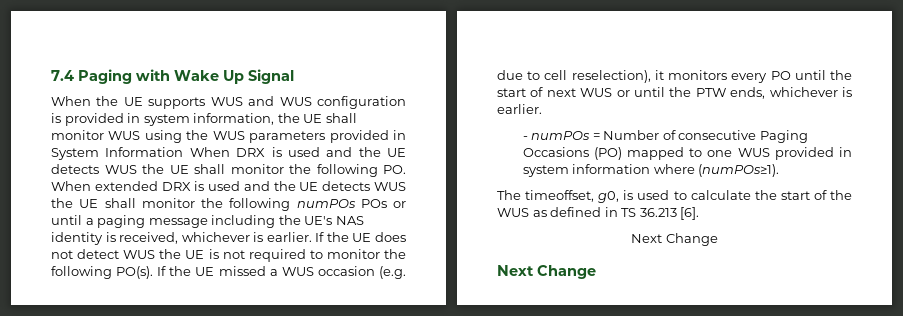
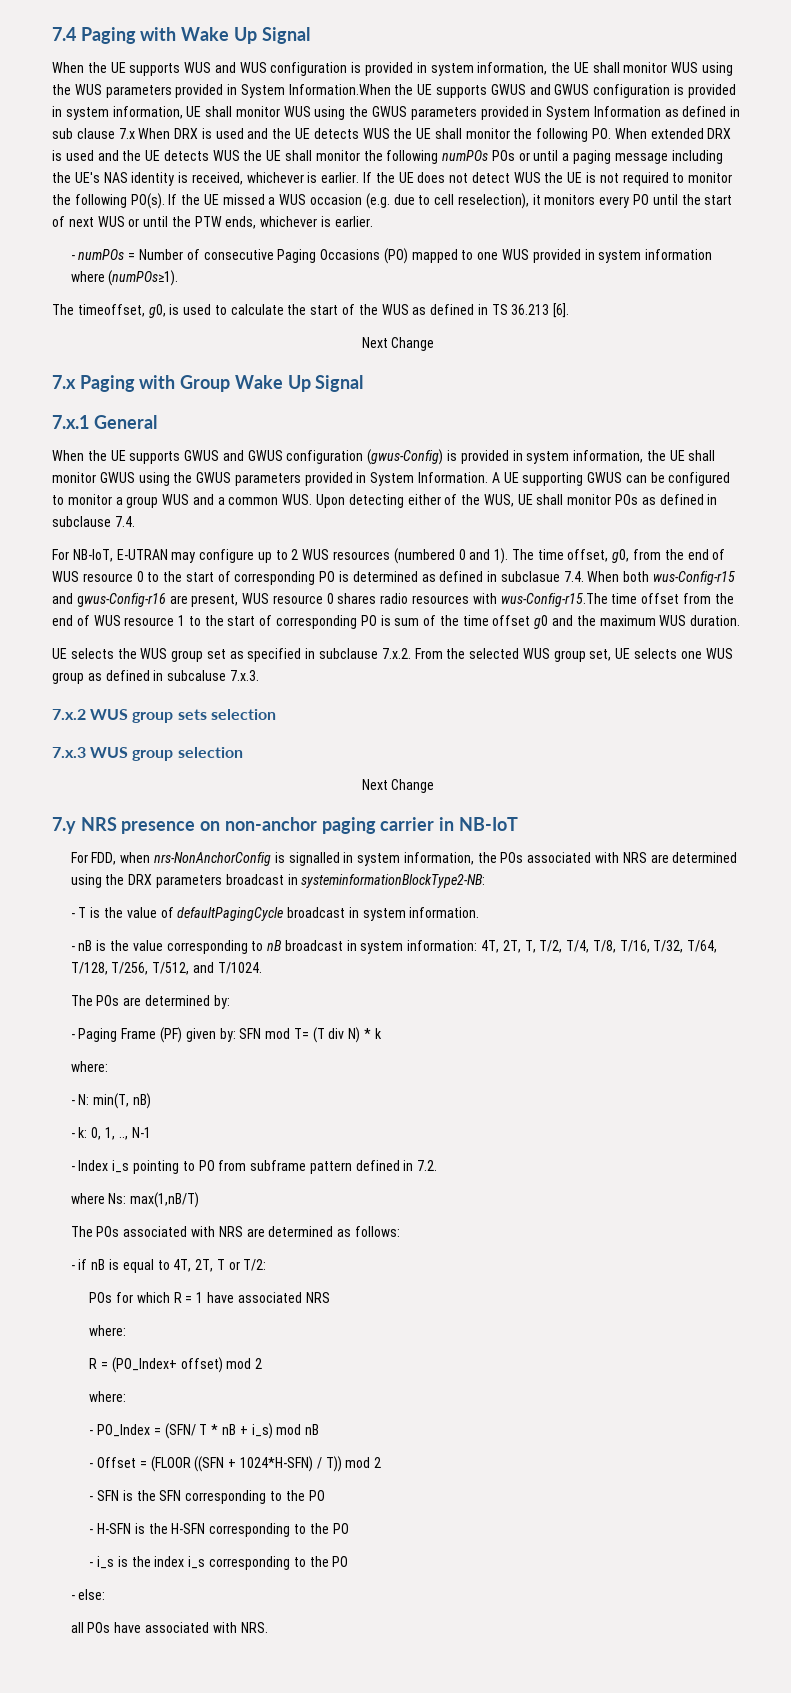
[105,147,184,157] Information -> [288,84,736,98] [52,106,741,120] [52,128,135,139] Information.When the UE supports GWUS and GWUS configuration is provided in system information, UE shall monitor WUS using the GWUS parameters provided in System Information as defined in sub clause 7.x
[497,265,596,279] Next Change -> [52,375,364,392] [52,415,157,429] [52,449,716,465] [52,472,731,486] [52,494,718,508] [52,516,135,527] [52,548,726,564] [52,571,736,585] [52,593,734,607] [52,615,741,629] [52,648,733,662] [52,670,259,684] [52,709,276,723] [52,747,243,761] [361,779,435,793] [52,817,518,834] [70,852,738,866] [70,874,486,888] [70,907,480,921] [70,940,718,954] [70,962,262,975] [70,995,230,1009] [70,1027,382,1043] [70,1061,108,1072] [70,1093,152,1109] [70,1127,151,1140] [70,1160,438,1174] [70,1192,200,1208] [70,1226,400,1237] [70,1259,267,1273] [89,1292,330,1303] [89,1325,127,1336] [89,1357,263,1373] [89,1391,127,1402] [89,1423,320,1439] [89,1456,382,1472] [89,1490,325,1504] [89,1523,349,1537] [89,1556,349,1570] [70,1589,106,1600] [70,1622,268,1633] 7.x Paging with Group Wake Up Signal // 7.x.1 General // When the UE supports GWUS and GWUS configuration (gwus-Config) is provided in system information, the UE shall monitor GWUS using the GWUS parameters provided in System Information. A UE supporting GWUS can be configured to monitor a group WUS and a common WUS. Upon detecting either of the WUS, UE shall monitor POs as defined in subclause 7.4. // For NB-IoT, E-UTRAN may configure up to 2 WUS resources (numbered 0 and 1). The time offset, g0, from the end of WUS resource 0 to the start of corresponding PO is determined as defined in subclasue 7.4. When both wus-Config-r15 and gwus-Config-r16 are present, WUS resource 0 shares radio resources with wus-Config-r15.The time offset from the end of WUS resource 1 to the start of corresponding PO is sum of the time offset g0 and the maximum WUS duration. // UE selects the WUS group set as specified in subclause 7.x.2. From the selected WUS group set, UE selects one WUS group as defined in subcaluse 7.x.3. // 7.x.2 WUS group sets selection // 7.x.3 WUS group selection // Next Change // 7.y NRS presence on non-anchor paging carrier in NB-IoT // For FDD, when nrs-NonAnchorConfig is signalled in system information, the POs associated with NRS are determined using the DRX parameters broadcast in systeminformationBlockType2-NB: // - T is the value of defaultPagingCycle broadcast in system information. // - nB is the value corresponding to nB broadcast in system information: 4T, 2T, T, T/2, T/4, T/8, T/16, T/32, T/64, T/128, T/256, T/512, and T/1024. // The POs are determined by: // - Paging Frame (PF) given by: SFN mod T= (T div N) * k // where: // - N: min(T, nB) // - k: 0, 1, .., N-1 // - Index i_s pointing to PO from subframe pattern defined in 7.2. // where Ns: max(1,nB/T) // The POs associated with NRS are determined as follows: // - if nB is equal to 4T, 2T, T or T/2: // POs for which R = 1 have associated NRS // where: // R = (PO_Index+ offset) mod 2 // where: // - PO_Index = (SFN/ T * nB + i_s) mod nB // - Offset = (FLOOR ((SFN + 1024*H-SFN) / T)) mod 2 // - SFN is the SFN corresponding to the PO // - H-SFN is the H-SFN corresponding to the PO // - i_s is the index i_s corresponding to the PO // - else: // all POs have associated with NRS.

